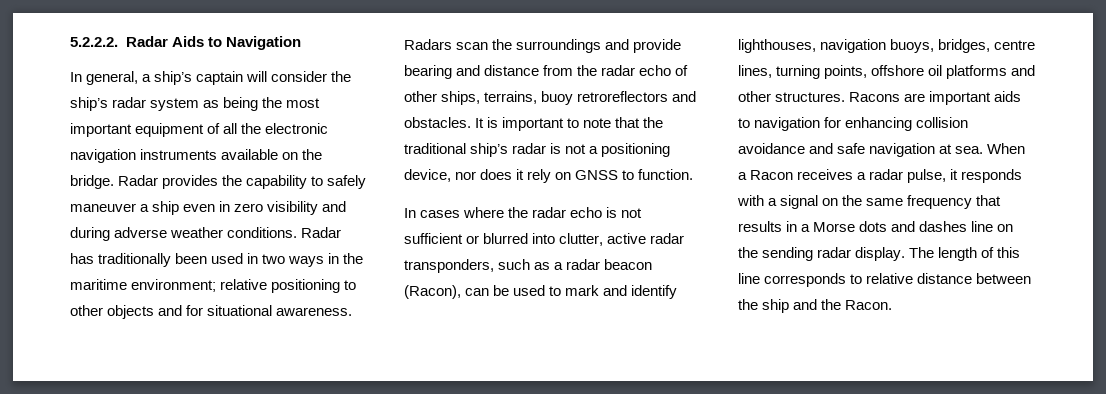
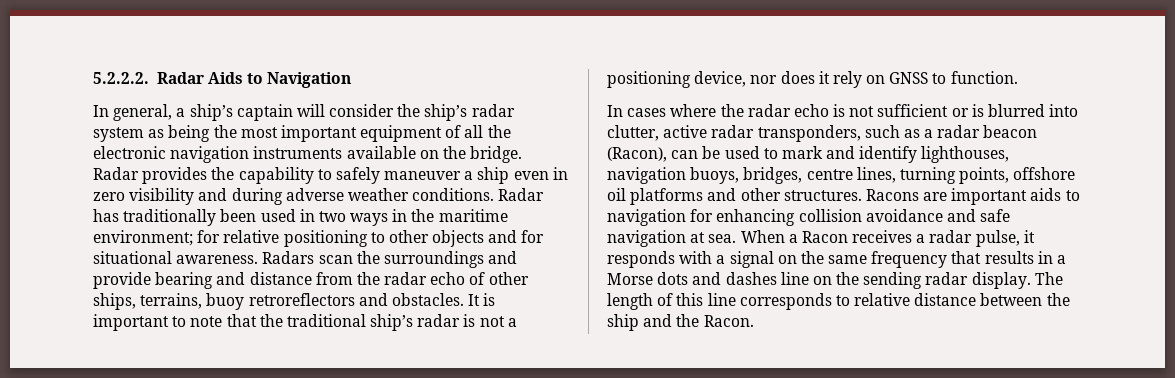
(217, 285) none -> [197,230,221,243] for
(480, 239) none -> [971,104,984,117] is

